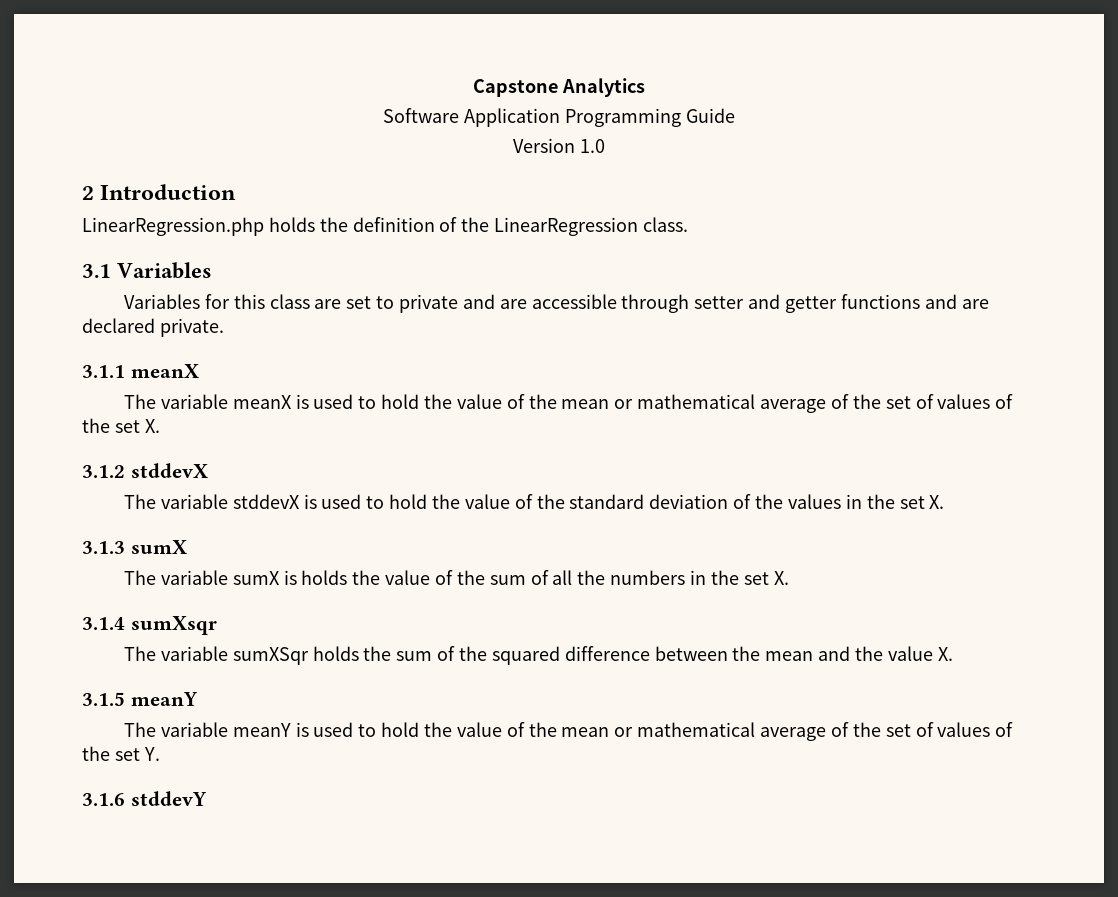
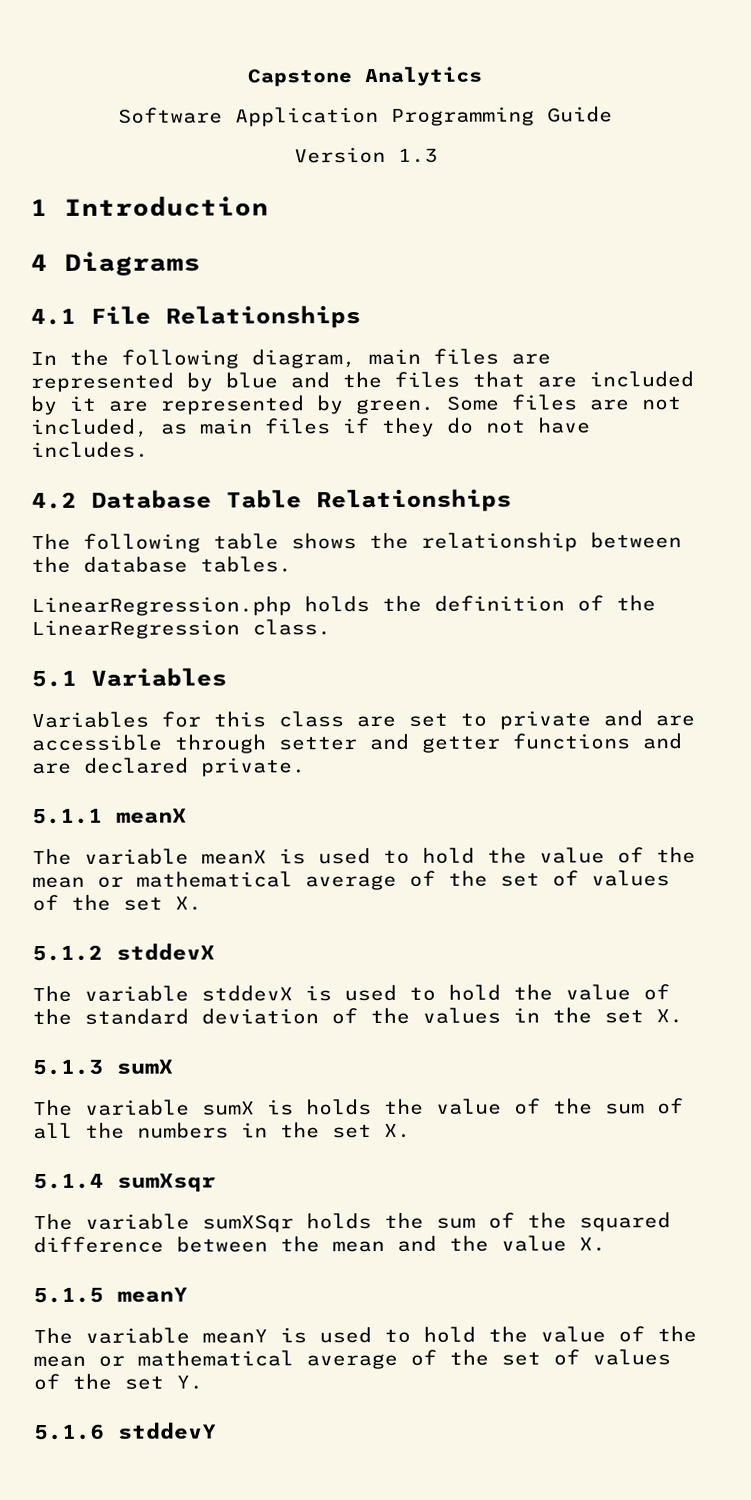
[579,139,605,153] [82,186,94,200] 1.0 // 2 -> [397,148,438,163] [30,198,48,217] 1.3 // 1
(237, 192) none -> [30,251,201,276] [30,305,361,329] [30,348,551,369] [30,371,694,393] [30,394,681,416] [31,417,591,439] [31,441,149,459] [31,488,512,513] [31,532,682,553] [31,556,292,574] // 4 Diagrams // 4.1 File Relationships // In the following diagram, main files are represented by blue and the files that are included by it are represented by green. Some files are not included, as main files if they do not have includes. // 4.2 Database Table Relationships // The following table shows the relationship between the database tables.
[82,264,111,278] 3.1 -> [31,669,77,688] 5.1
[82,365,125,378] 3.1.1 -> [32,808,103,825] 5.1.1
[82,465,125,478] 3.1.2 -> [32,944,103,962] 5.1.2
[82,541,125,554] 3.1.3 -> [32,1059,103,1076] 5.1.3
[82,617,125,630] 3.1.4 -> [33,1173,104,1190] 5.1.4
[82,692,125,706] 3.1.5 -> [33,1287,104,1304] 5.1.5
[82,793,125,806] 3.1.6 -> [33,1423,105,1441] 5.1.6

